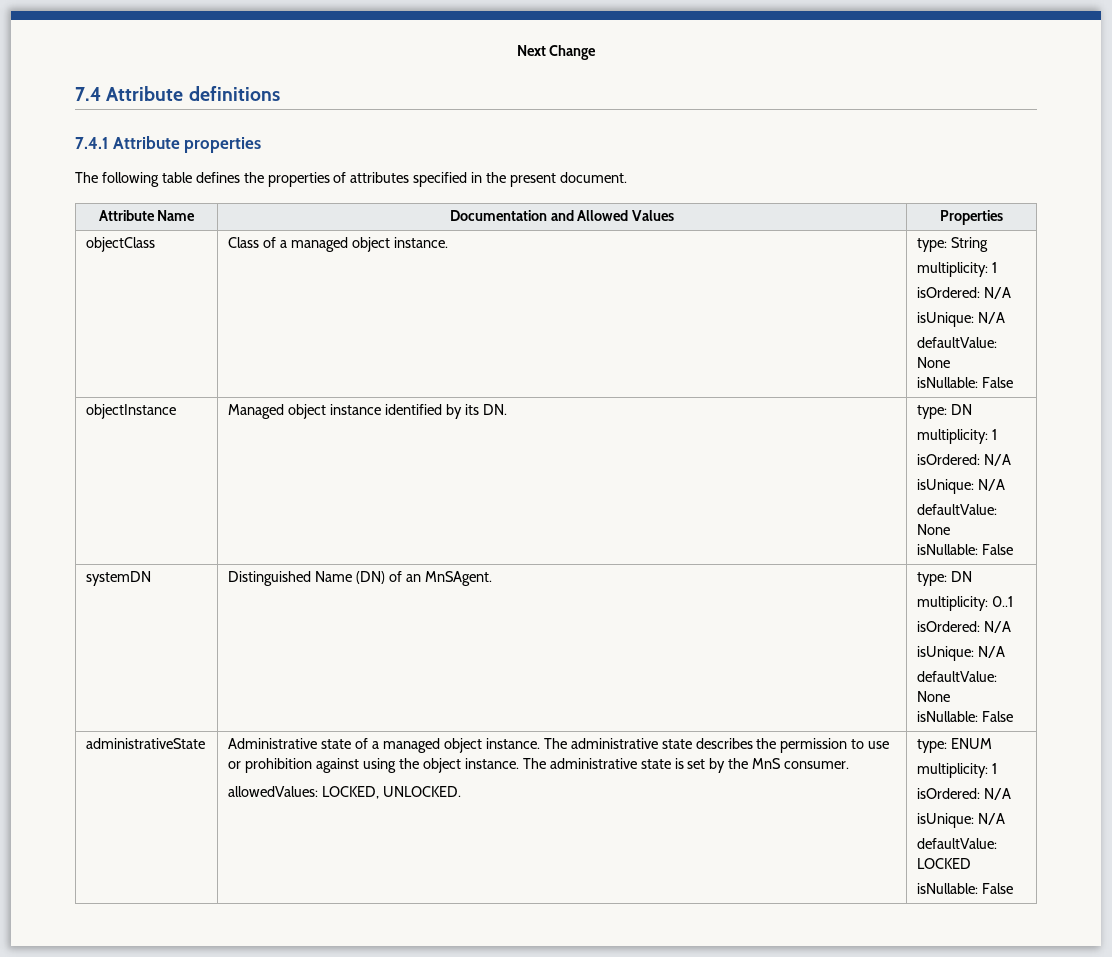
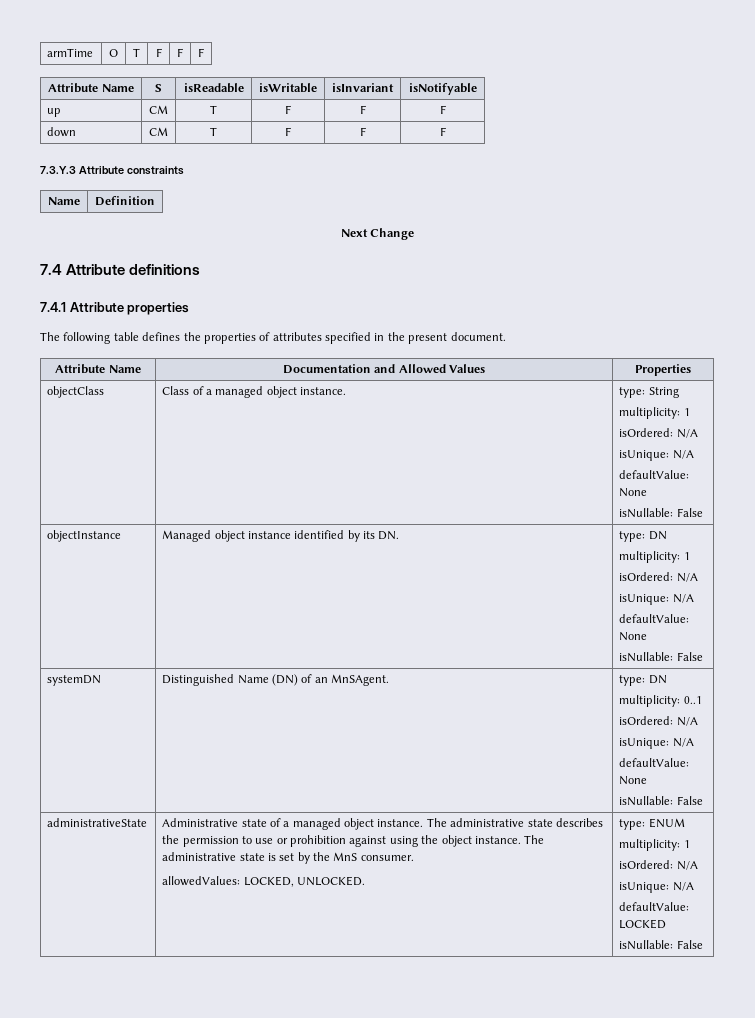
(516, 50) none -> [47,48,94,57] [109,49,118,57] [133,48,140,57] [155,48,162,57] [177,48,183,57] [198,48,204,57] [48,83,134,93] [155,84,162,92] [183,83,244,93] [259,83,317,93] [332,83,394,92] [408,83,477,95] [47,108,62,117] [149,105,168,114] [210,105,218,114] [285,105,291,114] [359,105,366,114] [439,105,446,114] [47,127,77,137] [149,127,168,136] [210,127,218,136] [285,127,291,136] [359,127,366,136] [439,127,446,136] [40,166,184,175] [48,197,80,205] [95,196,155,206] armTime | O | T | F | F | F // Attribute Name | S | isReadable | isWritable | isInvariant | isNotifyable // up | CM | T | F | F | F // down | CM | T | F | F | F // 7.3.Y.3 Attribute constraints // Name | Definition //

